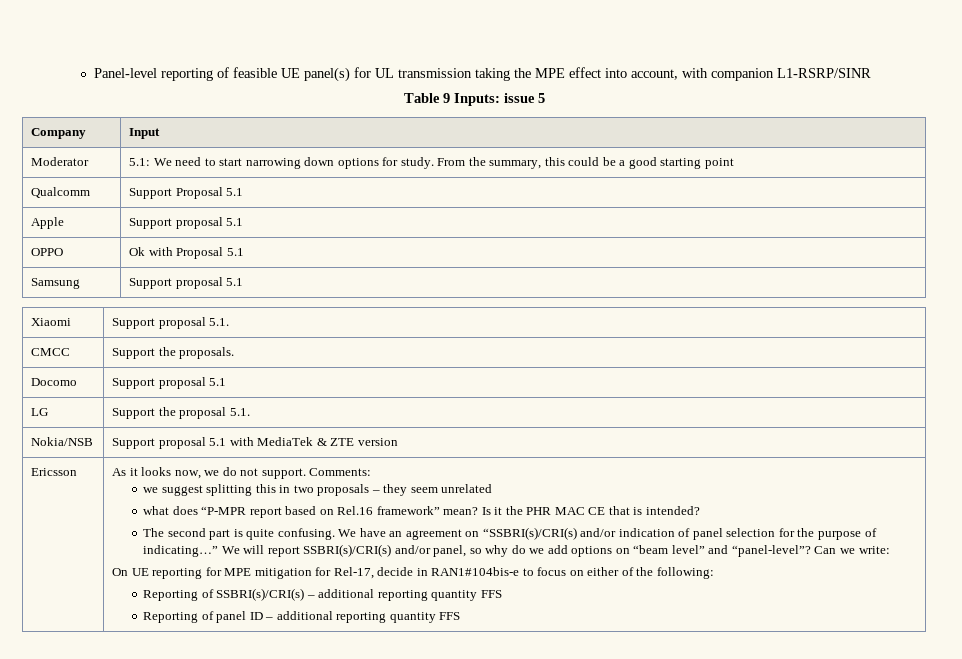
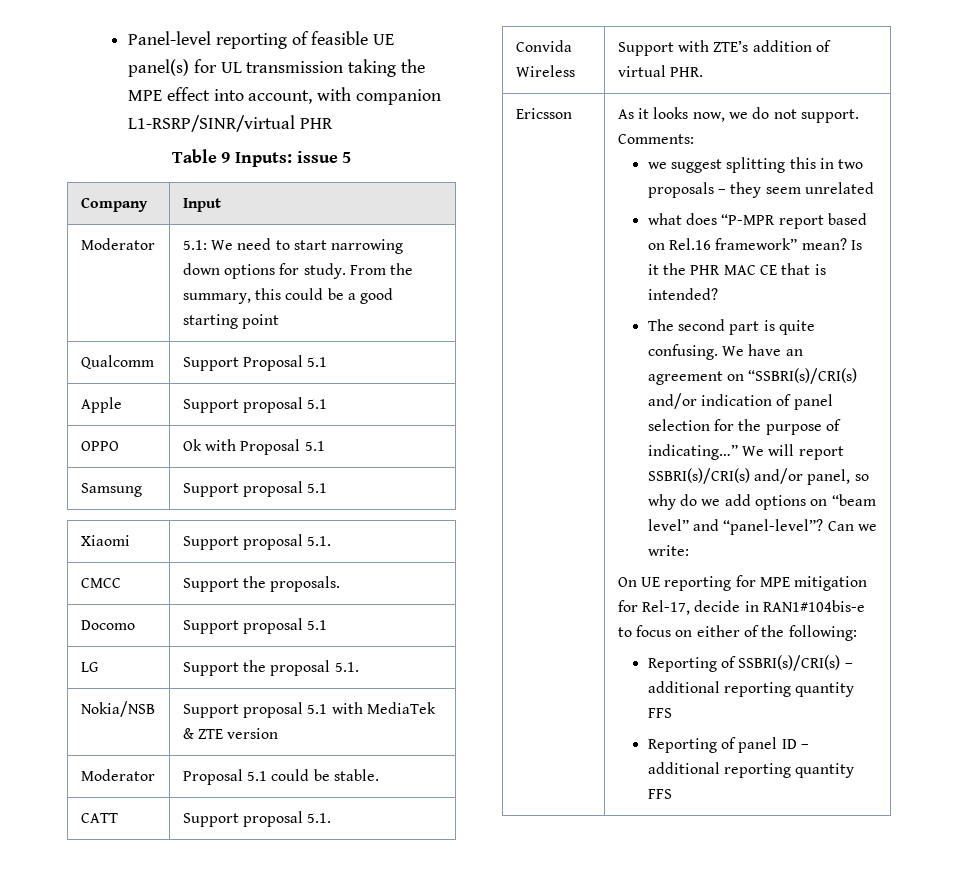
[776,68,871,78] L1-RSRP/SINR -> [128,115,333,132] L1-RSRP/SINR/virtual PHR
(398, 442) none -> [80,769,155,781] [182,769,379,785] [80,813,118,823] [182,811,332,827] [515,40,572,52] [515,65,575,77] [617,40,831,56] [617,65,703,77] // Moderator | Proposal 5.1 could be stable. // CATT | Support proposal 5.1. // Convida Wireless | Support with ZTE’s addition of virtual PHR.

